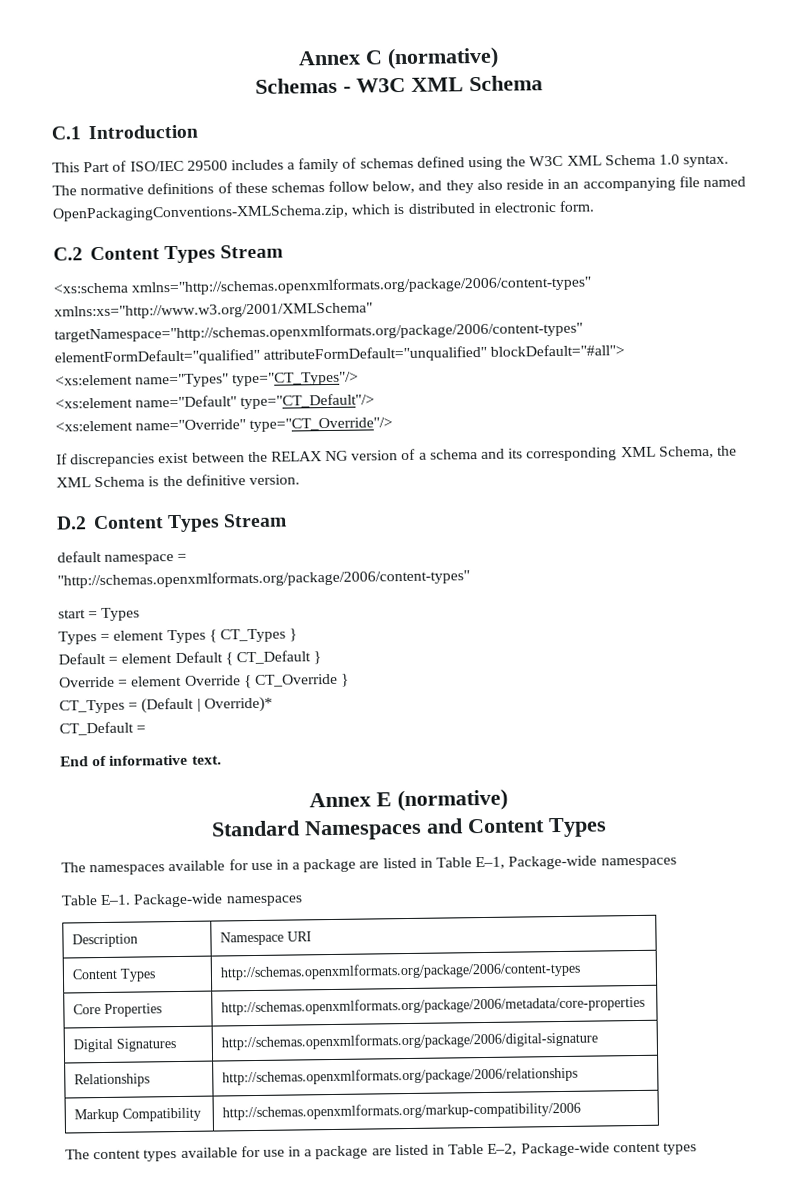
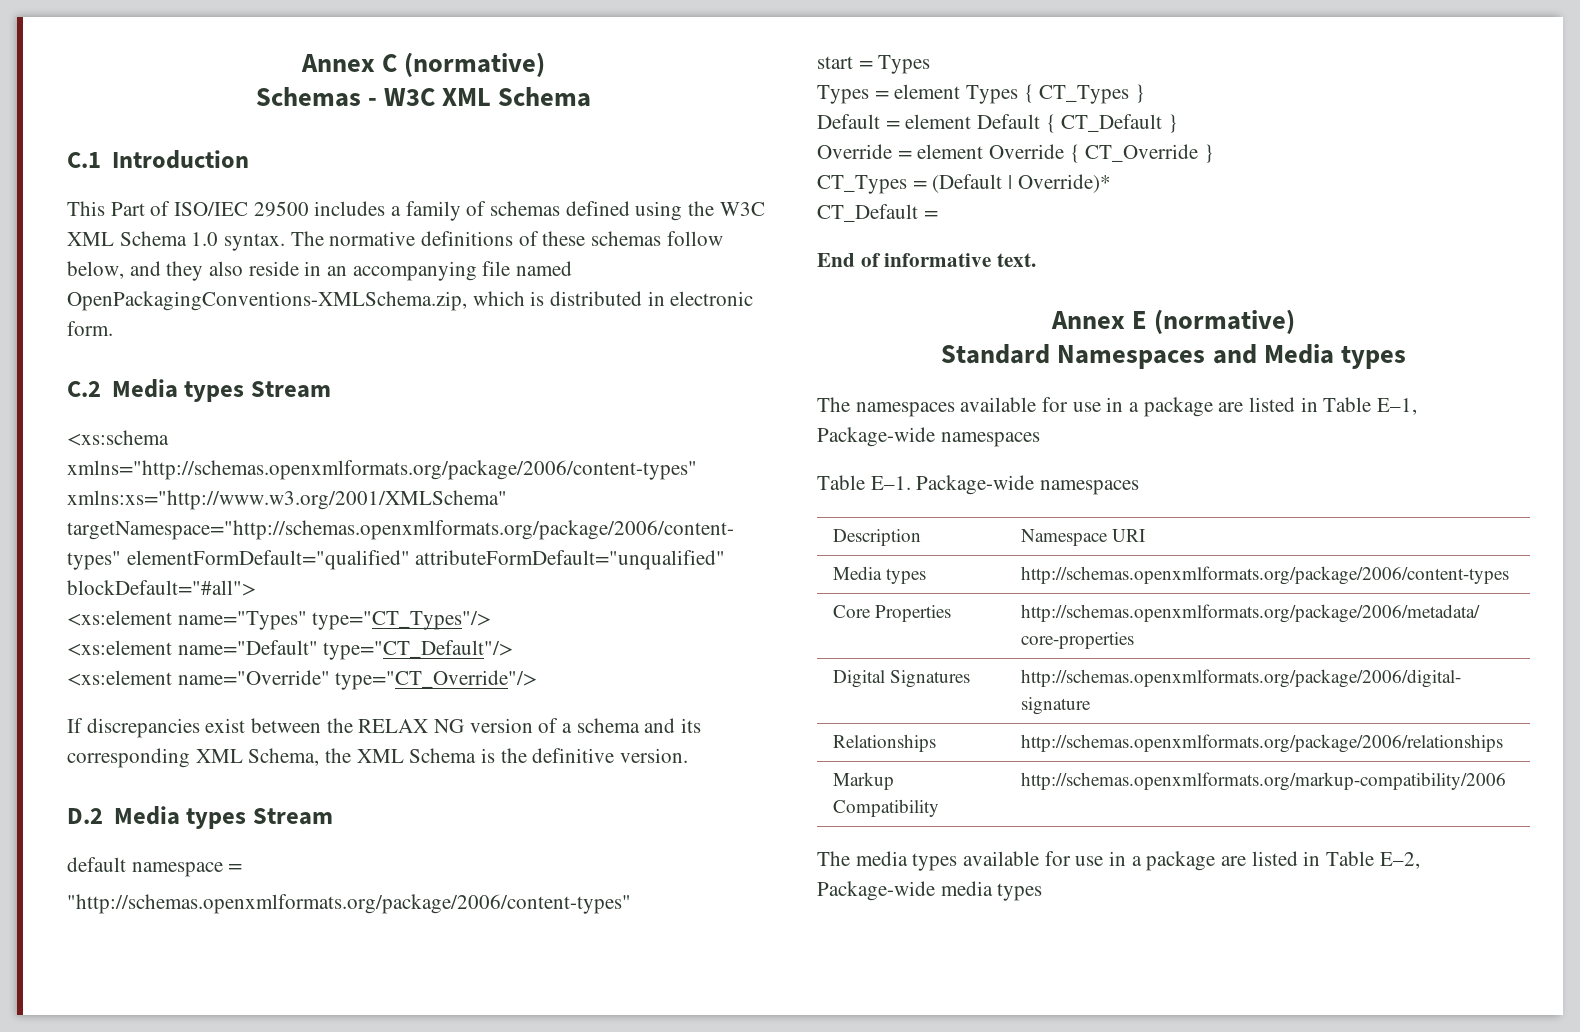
[89,245,217,264] Content Types -> [111,379,245,402] Media types
[92,514,221,533] Content Types -> [113,806,247,829] Media types
[466,817,607,838] Content Types -> [1263,344,1406,369] Media types
[72,968,157,982] Content Types -> [832,566,926,584] Media types
[93,1149,142,1160] content -> [855,851,908,866] media
[612,1142,661,1153] content -> [940,881,993,896] media

